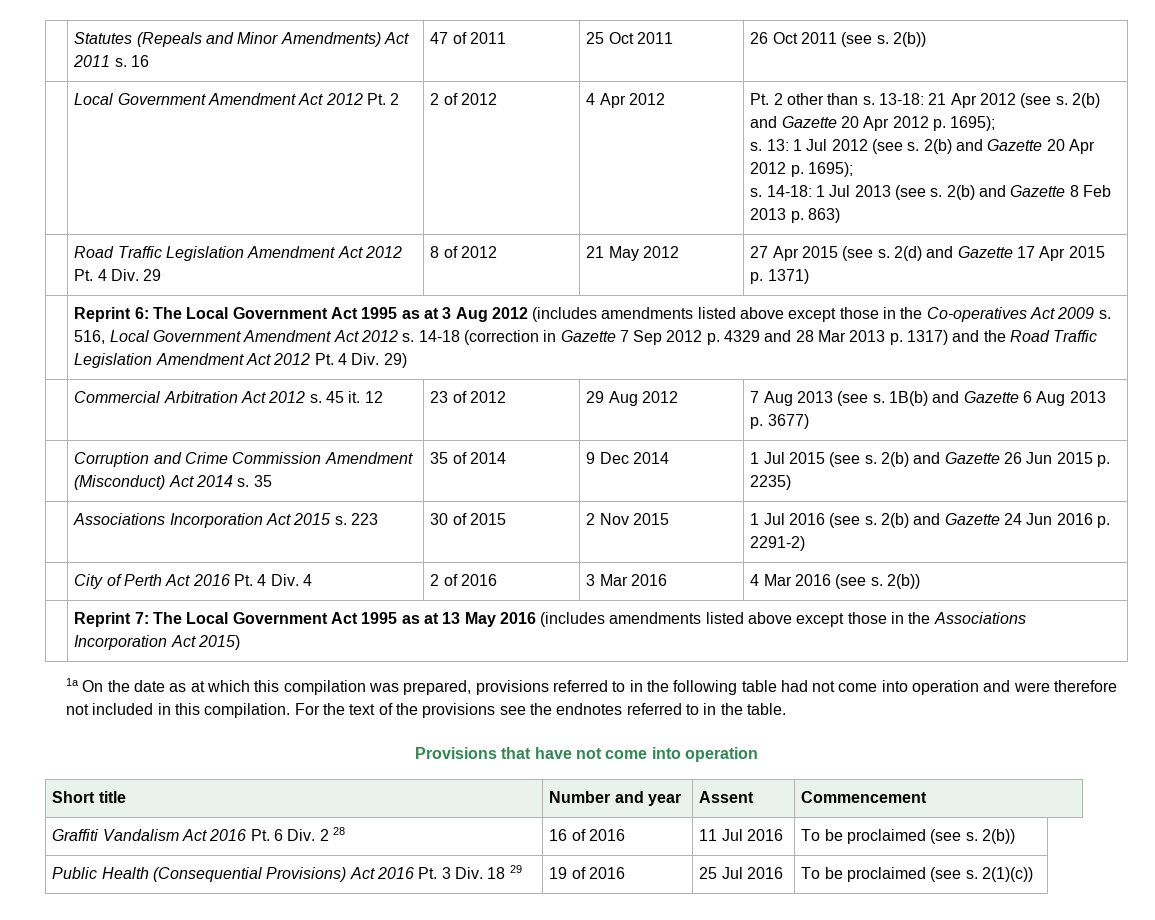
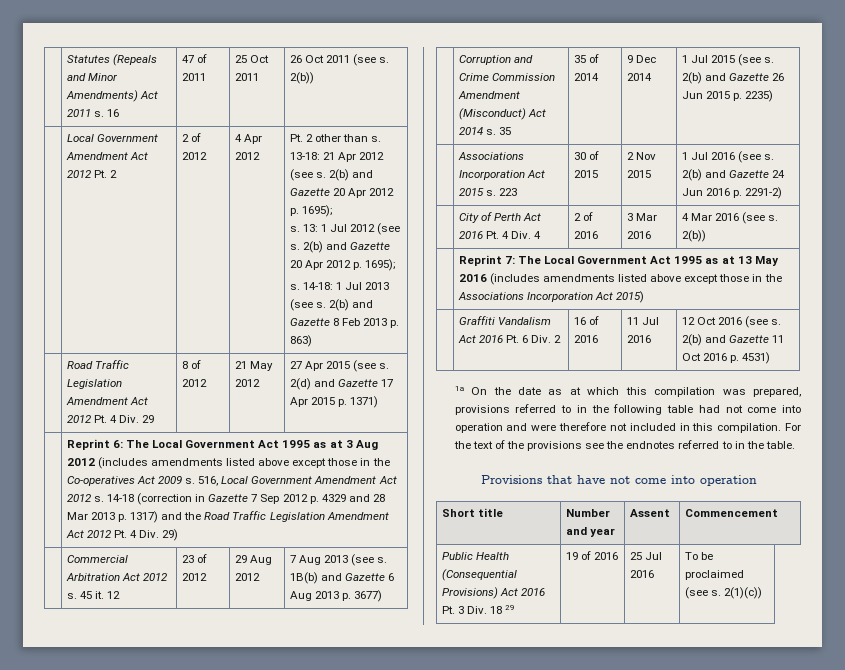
(240, 642) none -> [458,316,551,325] [457,335,562,343] [573,316,599,325] [573,335,598,343] [626,317,659,325] [626,335,651,343] [681,316,782,328] [681,334,785,346] [681,352,771,364] // | Graffiti Vandalism Act 2016 Pt. 6 Div. 2 | 16 of 2016 | 11 Jul 2016 | 12 Oct 2016 (see s. 2(b) and Gazette 11 Oct 2016 p. 4531)
[52,827,345,841] [549,829,625,841] [699,829,783,841] [801,829,1015,844] // Graffiti Vandalism Act 2016 Pt. 6 Div. 2 28 | 16 of 2016 | 11 Jul 2016 | To be proclaimed (see s. 2(b)) -> (778, 513) none

